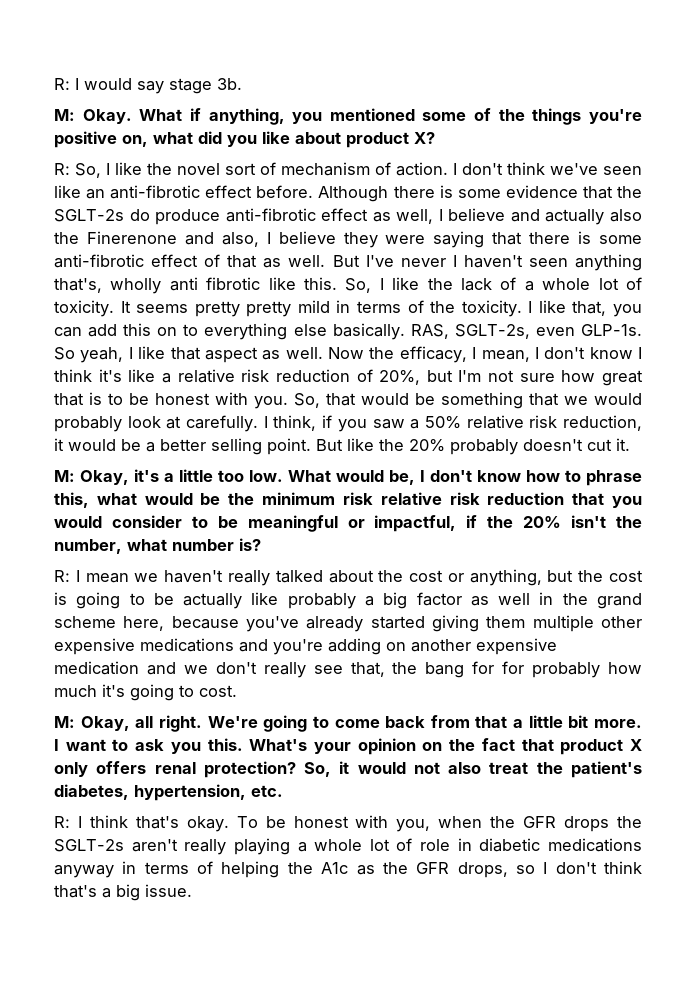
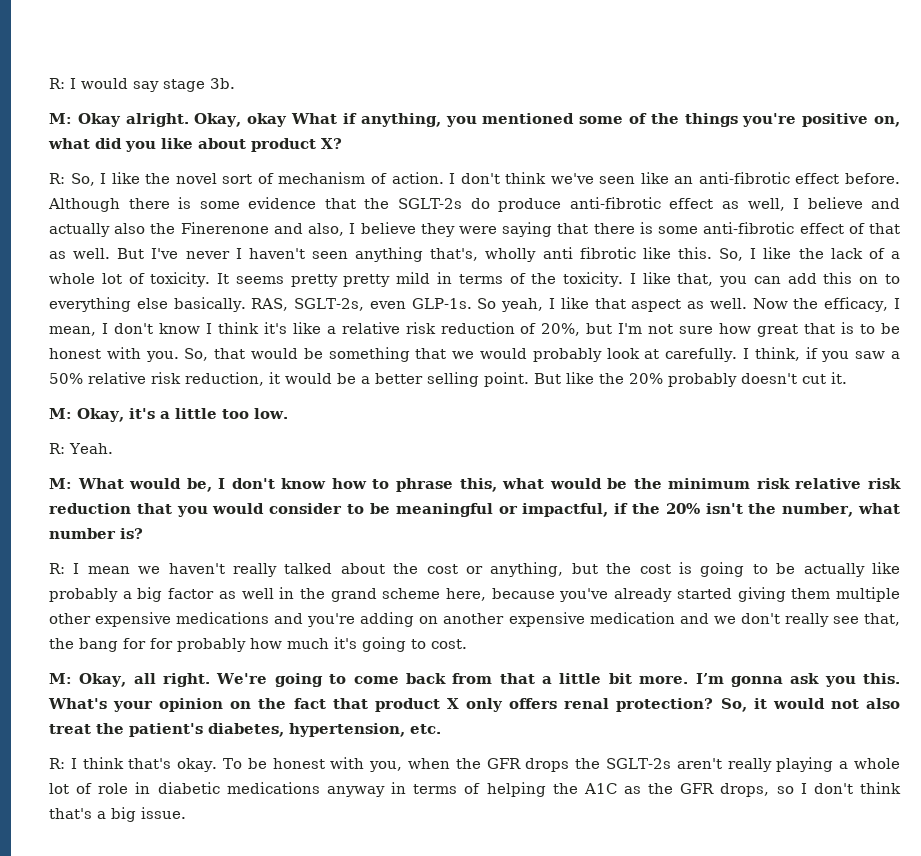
[82,109,132,124] Okay. -> [77,113,288,127] Okay alright. Okay, okay
(283, 476) none -> [49,443,113,454] [49,478,72,489] // R: Yeah. // M:
[54,739,129,751] I want to -> [695,673,783,687] I’m gonna
[321,862,349,874] A1c -> [583,783,617,794] A1C

